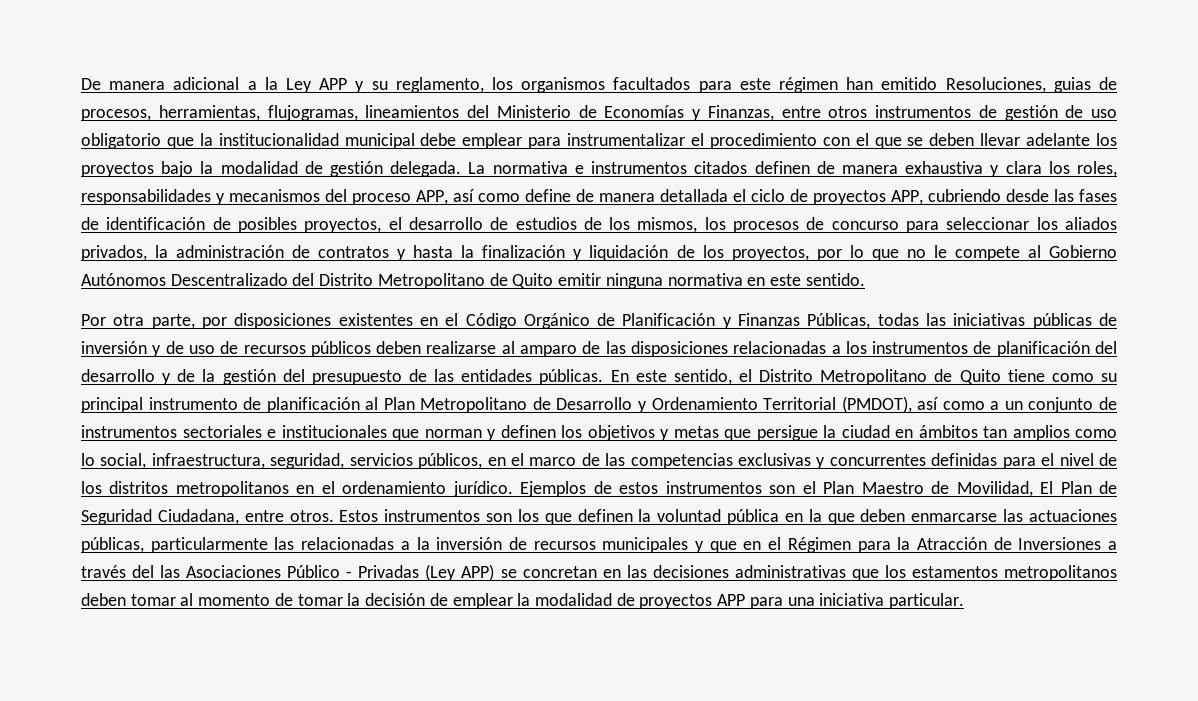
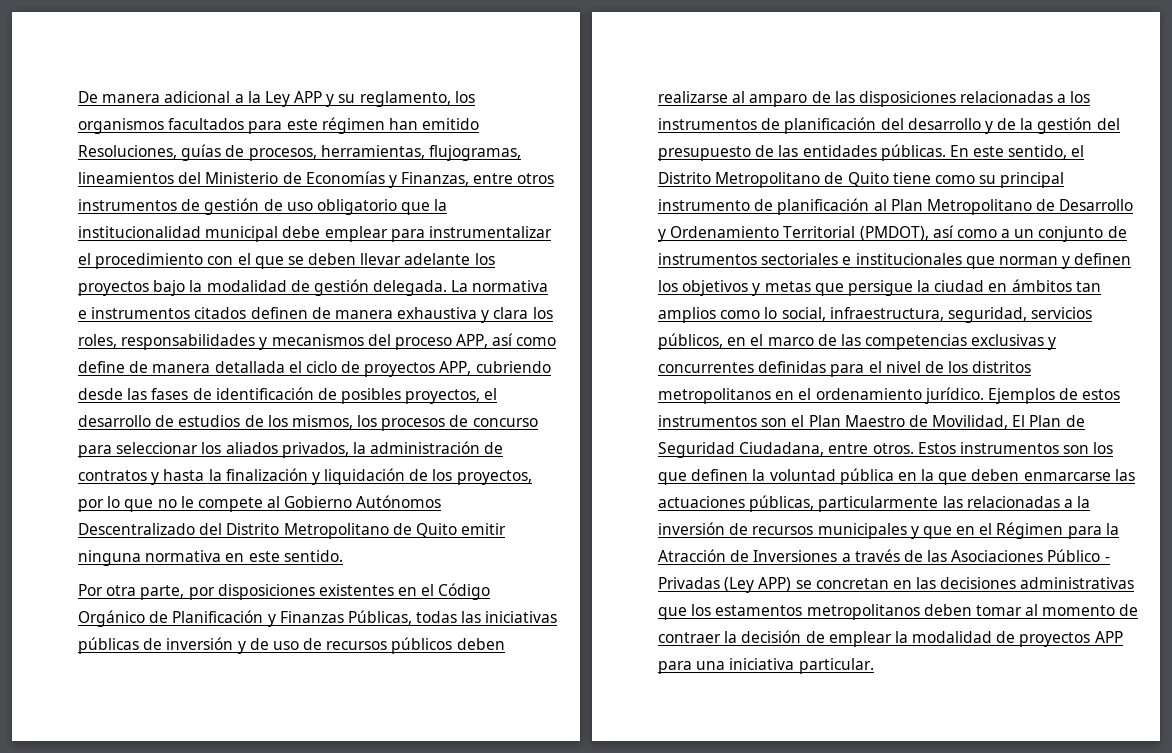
[1053,77,1091,93] guias -> [181,144,222,161] guías
[132,565,155,578] del -> [903,550,923,562] de
[297,594,343,606] tomar -> [658,632,721,643] contraer

